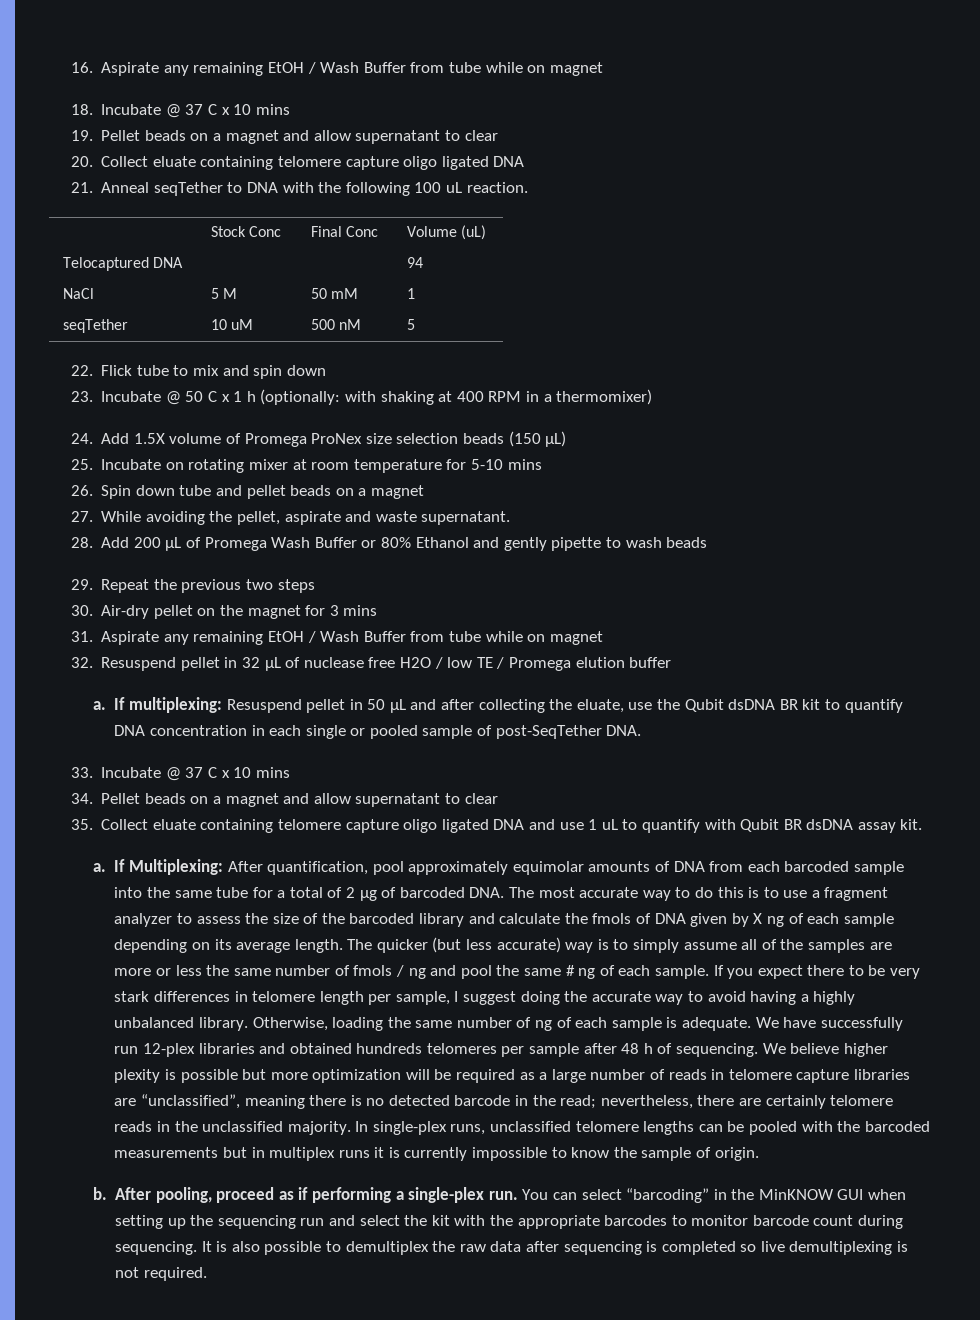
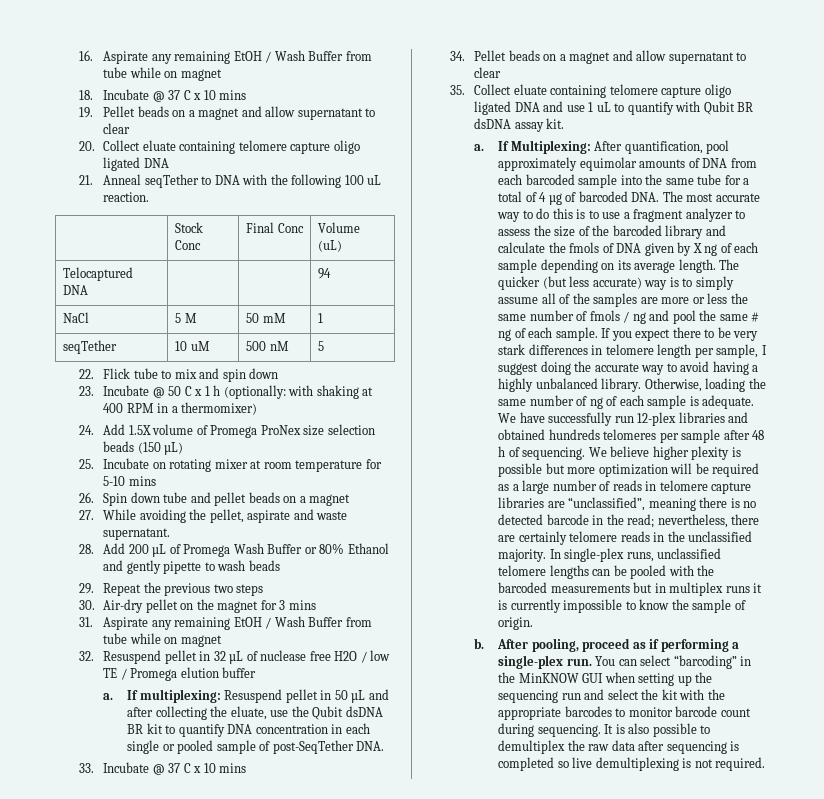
[346,887,356,898] 2 -> [539,192,547,202] 4

